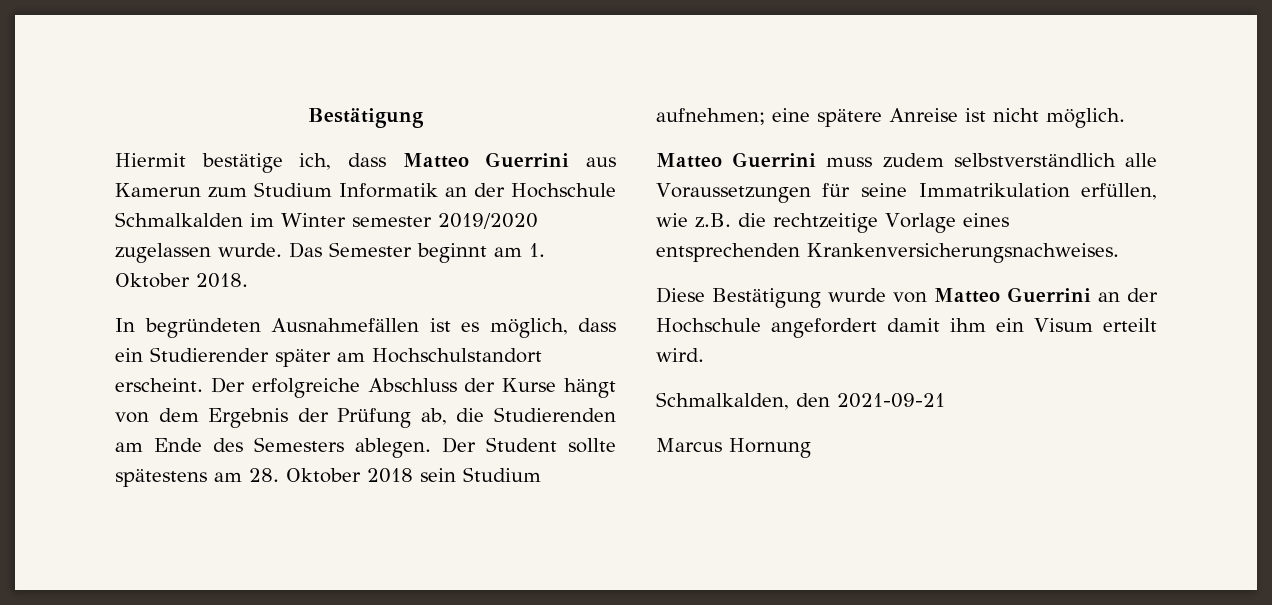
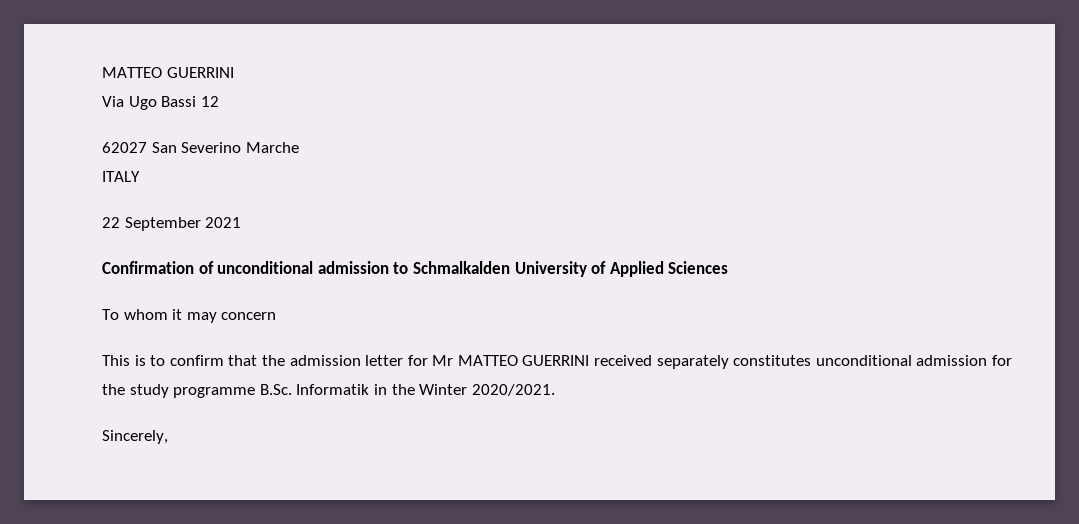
[308,108,424,128] [115,152,616,173] [115,182,616,198] [115,212,538,229] [115,242,545,263] [115,273,248,288] [115,318,616,338] [115,347,542,367] [115,377,616,398] [115,407,616,428] [115,437,616,458] [115,467,541,487] [656,108,1125,128] [656,152,1157,168] [656,183,1157,203] [656,213,1009,233] [656,243,1119,263] [656,287,1158,308] [656,318,1157,338] [656,348,704,362] [656,392,945,410] [656,438,811,458] Bestätigung // Hiermit bestätige ich, dass Matteo Guerrini aus Kamerun zum Studium Informatik an der Hochschule Schmalkalden im Winter semester 2019/2020 zugelassen wurde. Das Semester beginnt am 1. Oktober 2018. // In begründeten Ausnahmefällen ist es möglich, dass ein Studierender später am Hochschulstandort erscheint. Der erfolgreiche Abschluss der Kurse hängt von dem Ergebnis der Prüfung ab, die Studierenden am Ende des Semesters ablegen. Der Student sollte spätestens am 28. Oktober 2018 sein Studium aufnehmen; eine spätere Anreise ist nicht möglich. // Matteo Guerrini muss zudem selbstverständlich alle Voraussetzungen für seine Immatrikulation erfüllen, wie z.B. die rechtzeitige Vorlage eines entsprechenden Krankenversicherungsnachweises. // Diese Bestätigung wurde von Matteo Guerrini an der Hochschule angefordert damit ihm ein Visum erteilt wird. // Schmalkalden, den 2021-09-21 // Marcus Hornung -> [102,67,234,78] [102,96,219,110] [102,142,299,153] [102,171,140,182] [102,217,242,231] [102,261,729,277] [102,309,277,323] [102,355,1013,369] [102,384,555,398] [102,430,168,444] MATTEO GUERRINI // Via Ugo Bassi 12 // 62027 San Severino Marche // ITALY // 22 September 2021 // Confirmation of unconditional admission to Schmalkalden University of Applied Sciences // To whom it may concern // This is to confirm that the admission letter for Mr MATTEO GUERRINI received separately constitutes unconditional admission for the study programme B.Sc. Informatik in the Winter 2020/2021. // Sincerely,

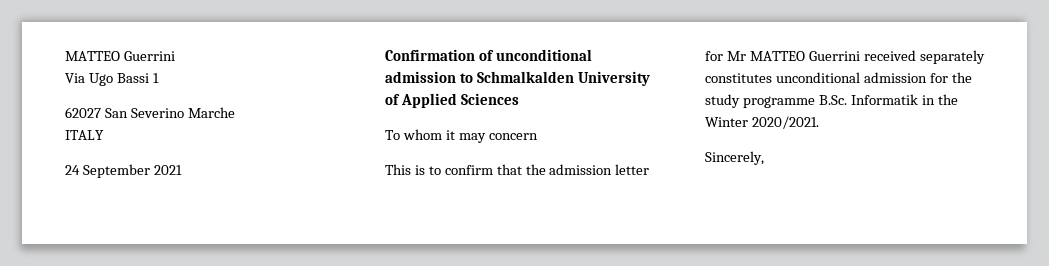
[102,67,234,78] MATTEO GUERRINI -> [65,51,175,61] MATTEO Guerrini
[200,96,219,107] 12 -> [152,73,159,83] 1
[102,217,120,228] 22 -> [65,165,80,175] 24
[522,355,590,366] GUERRINI -> [808,51,860,61] Guerrini

